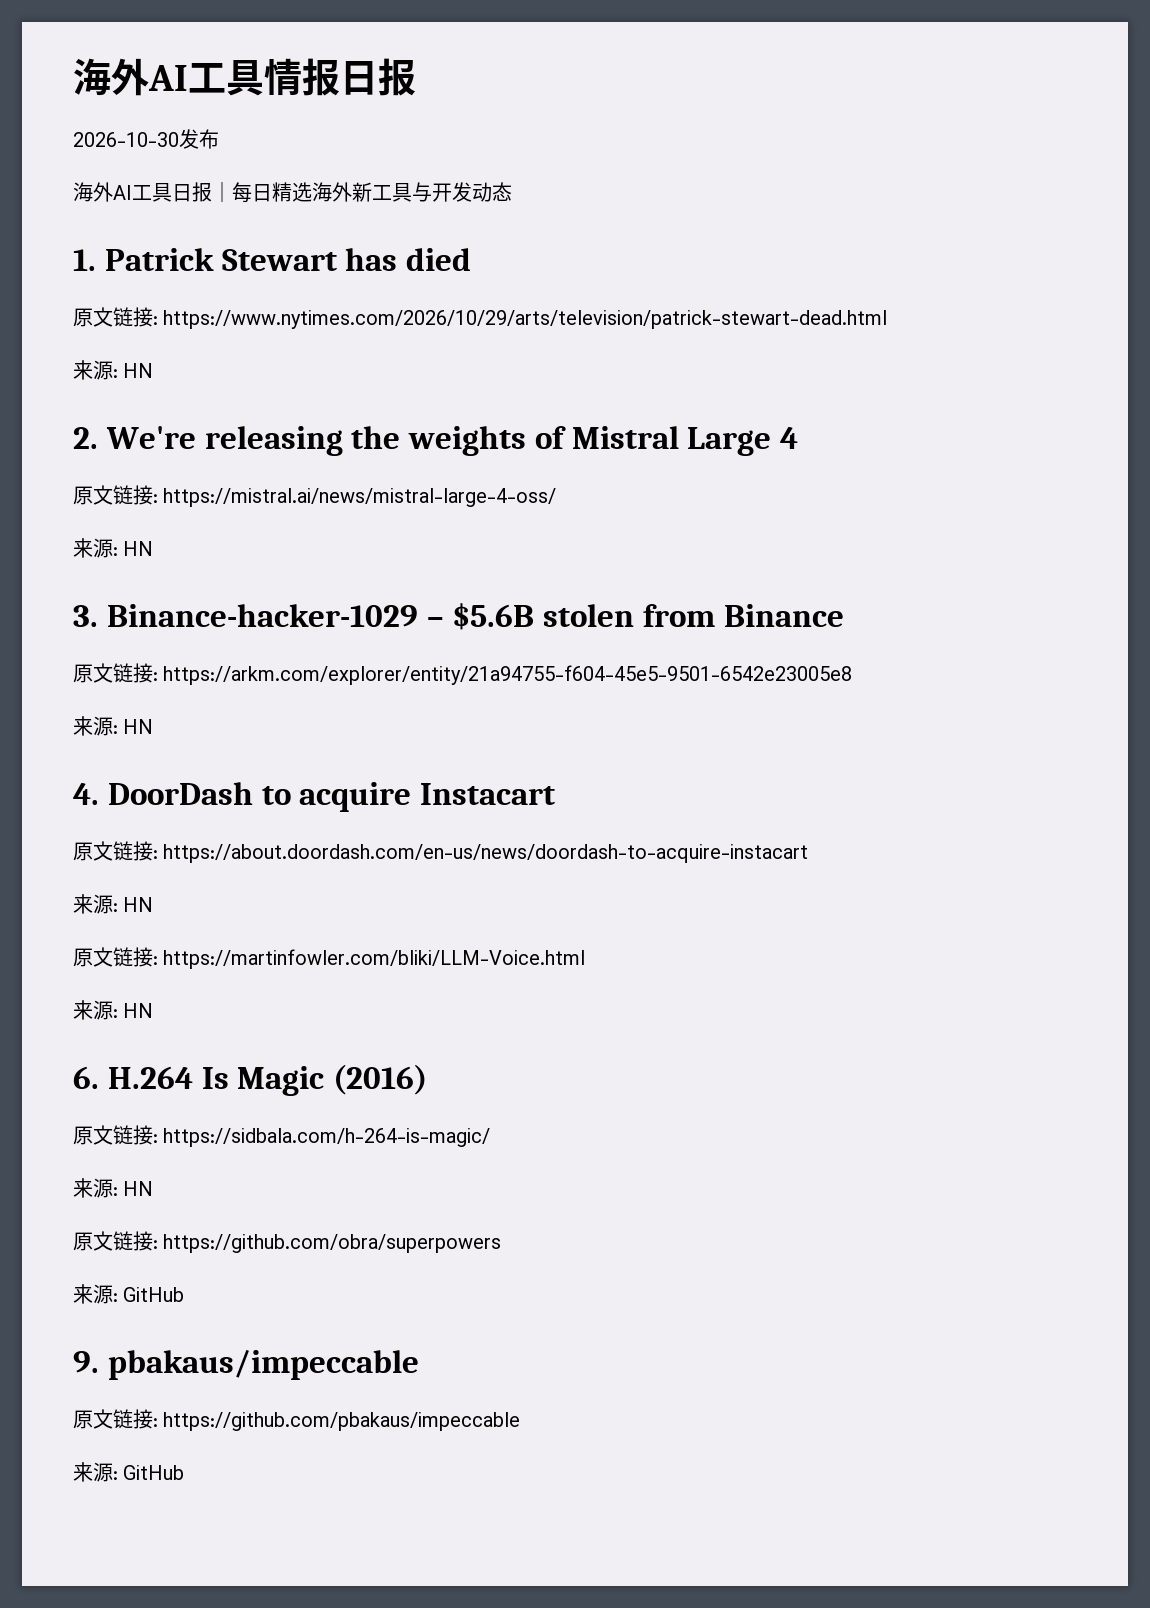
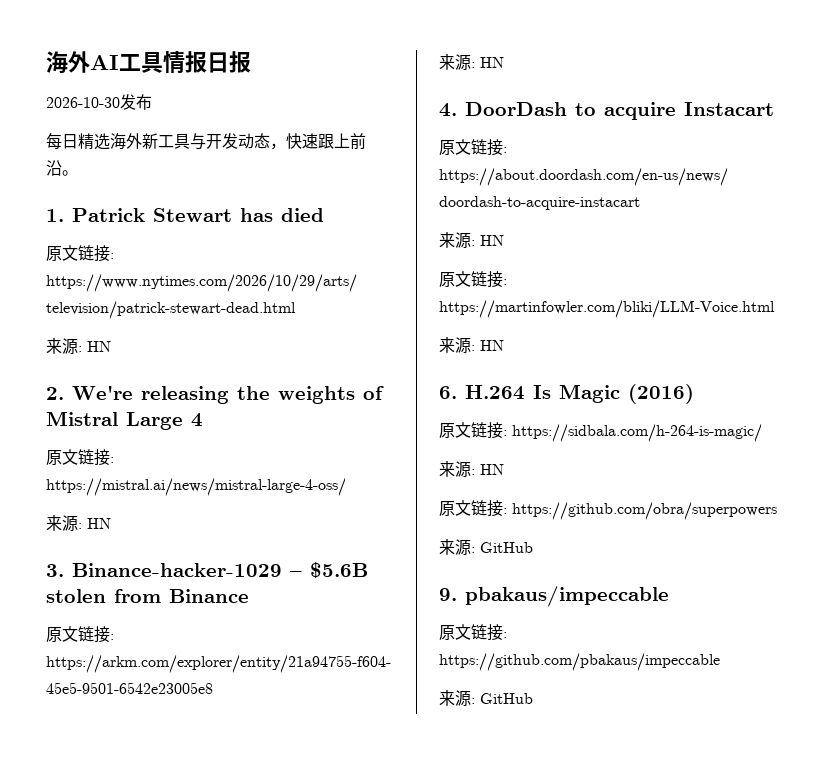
[73,182,232,203] 海外AI工具日报｜ -> (152, 102) none
(512, 191) none -> [270,133,366,150] [46,160,78,176] ，快速跟上前沿。

